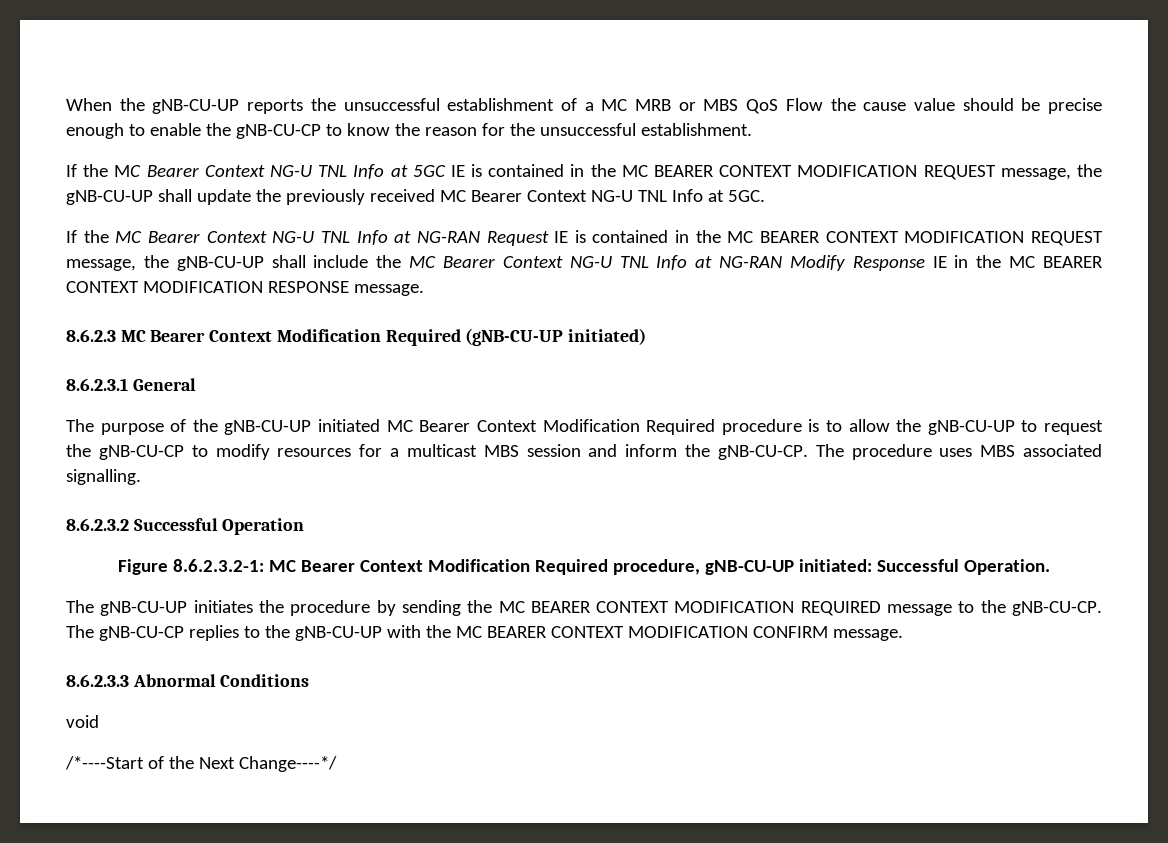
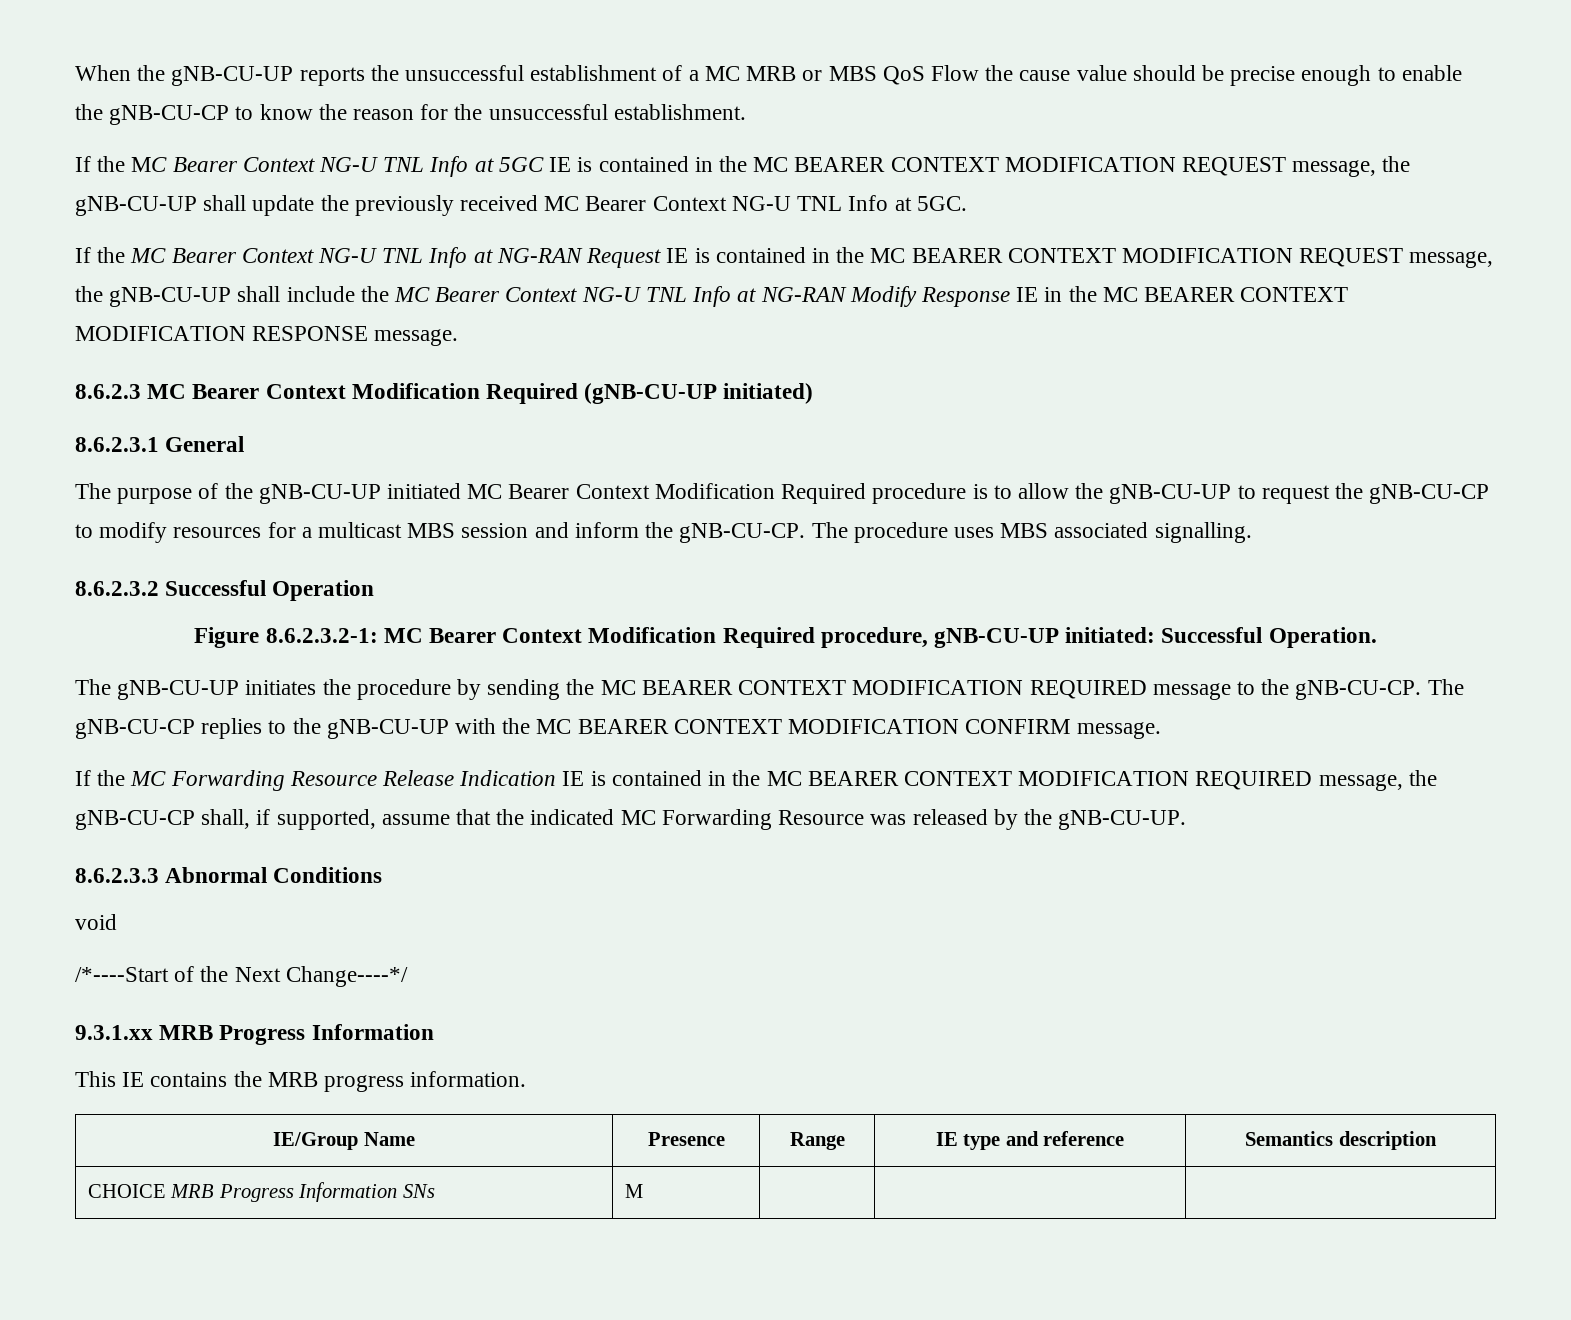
(903, 635) none -> [75,770,1437,791] [75,809,1187,830] // If the MC Forwarding Resource Release Indication IE is contained in the MC BEARER CONTEXT MODIFICATION REQUIRED message, the gNB-CU-CP shall, if supported, assume that the indicated MC Forwarding Resource was released by the gNB-CU-UP.
(337, 764) none -> [75,1024,434,1045] [75,1071,527,1092] [273,1132,415,1150] [647,1132,725,1146] [789,1132,845,1150] [935,1131,1125,1150] [1245,1131,1437,1150] [87,1182,435,1202] [624,1184,643,1198] // 9.3.1.xx MRB Progress Information // This IE contains the MRB progress information. // IE/Group Name | Presence | Range | IE type and reference | Semantics description // CHOICE MRB Progress Information SNs | M | | |

